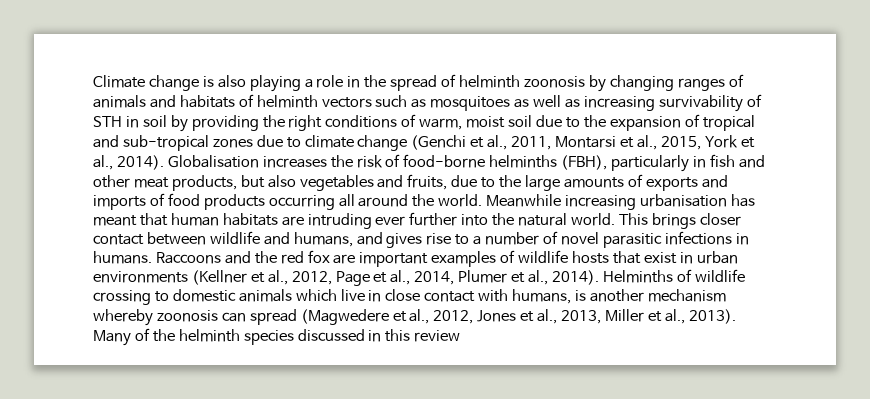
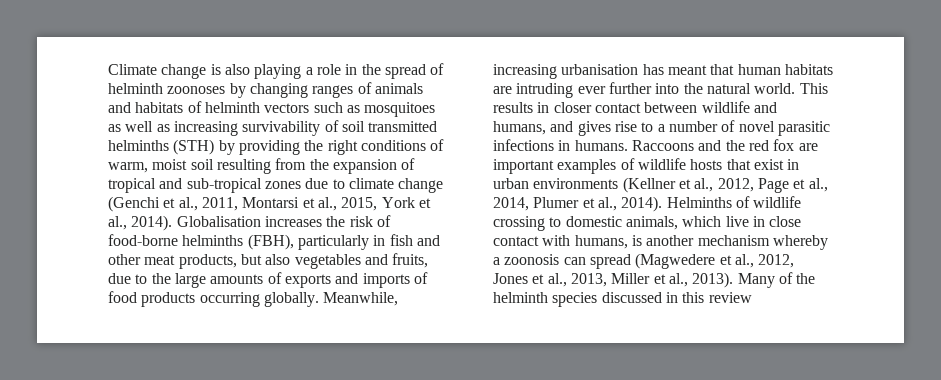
[523,76,585,88] zoonosis -> [167,86,226,94] zoonoses
[93,115,167,128] STH in soil -> [341,121,438,132] [108,139,215,155] soil transmitted helminths (STH)
[535,115,580,128] due to -> [216,158,307,174] resulting from
[338,194,562,207] all around the world. Meanwhile -> [263,292,399,307] globally. Meanwhile,
[651,213,696,229] brings -> [493,102,550,113] results in
[238,289,292,302] animals -> [625,216,678,230] animals,
(153, 317) none -> [493,257,500,265] a

